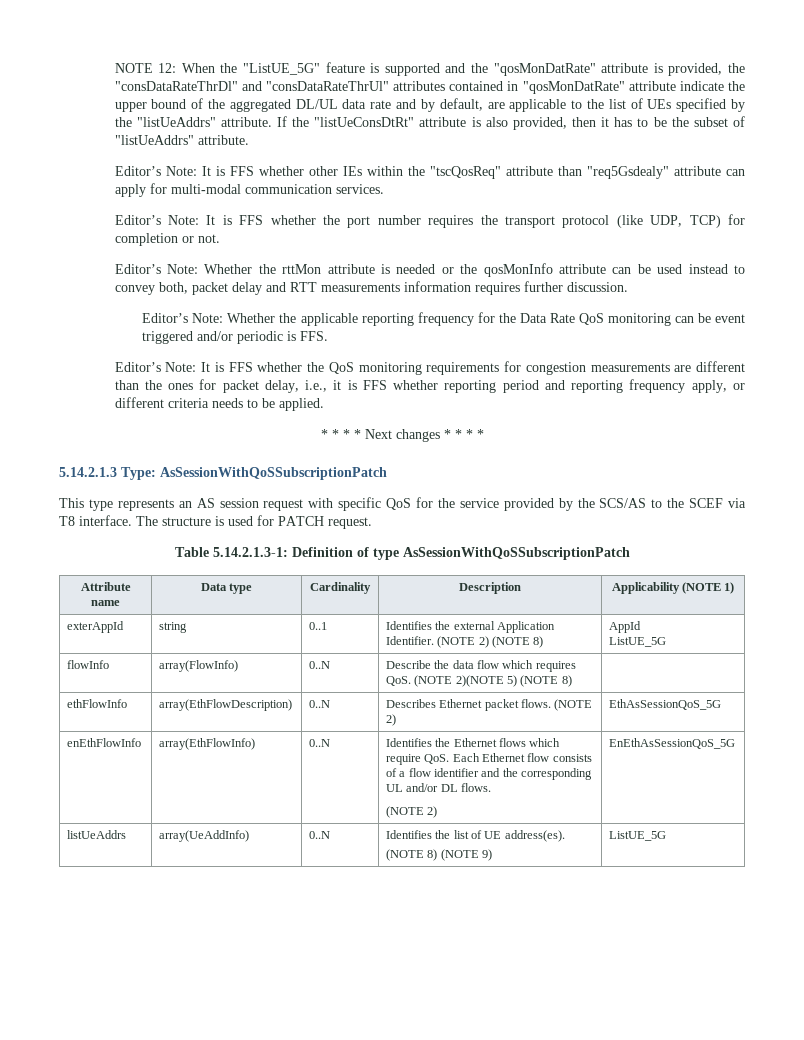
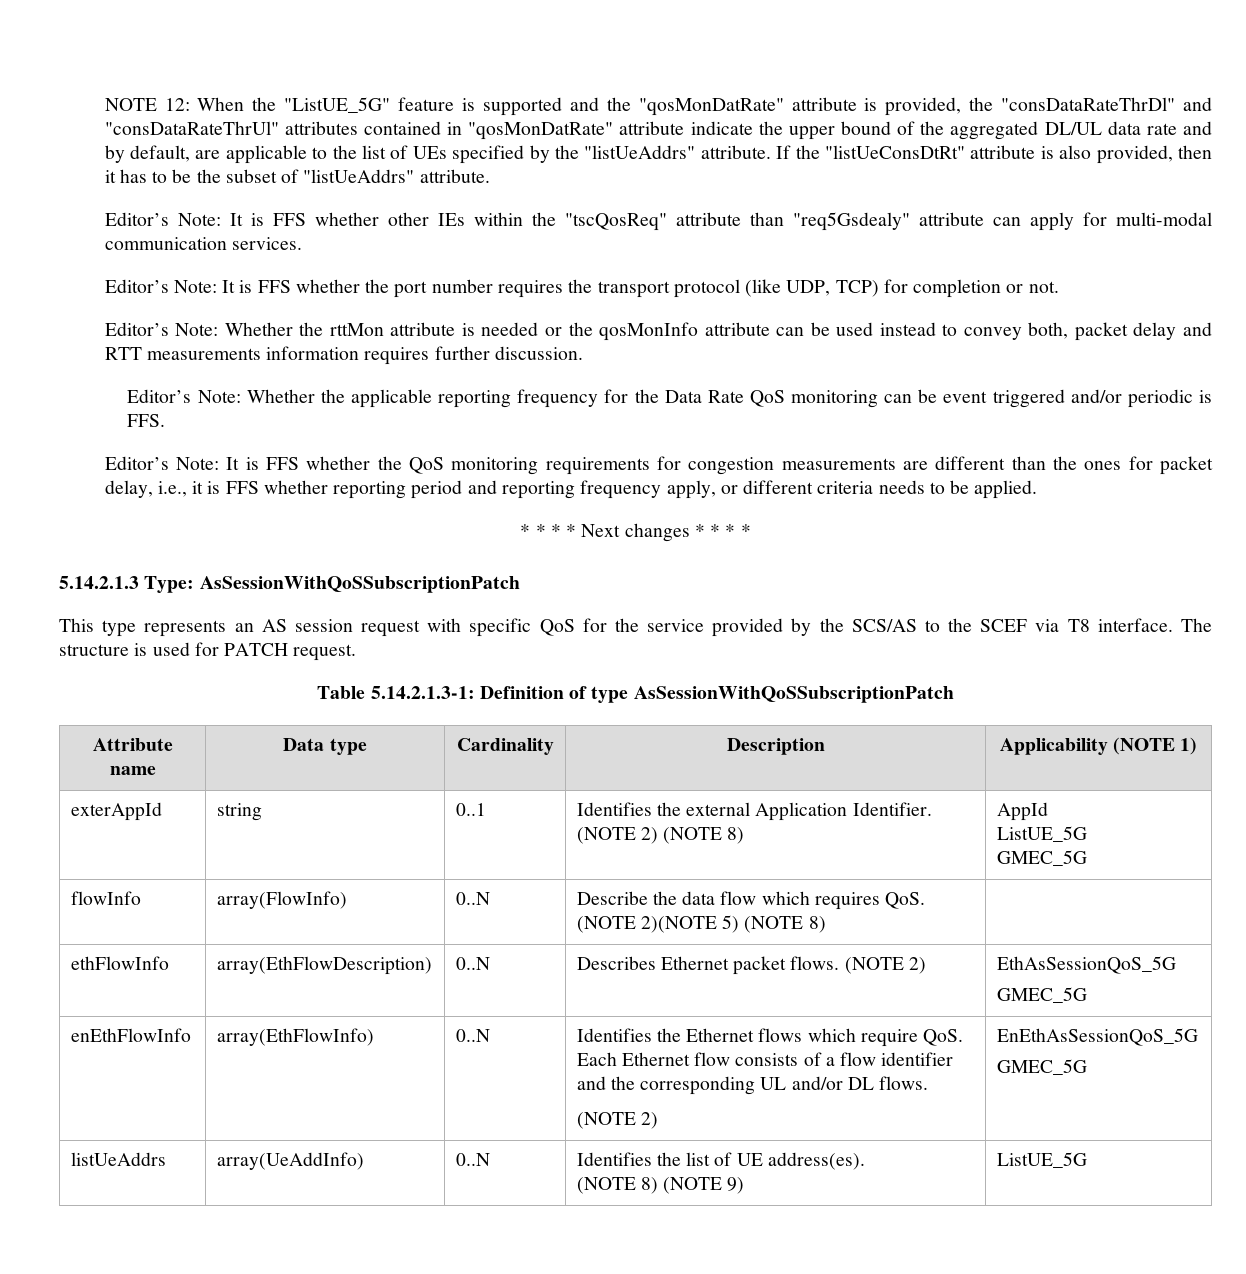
(666, 642) none -> [996,850,1087,866] // GMEC_5G
(721, 704) none -> [996,987,1087,1003] // GMEC_5G
(735, 743) none -> [996,1059,1087,1075] // GMEC_5G

